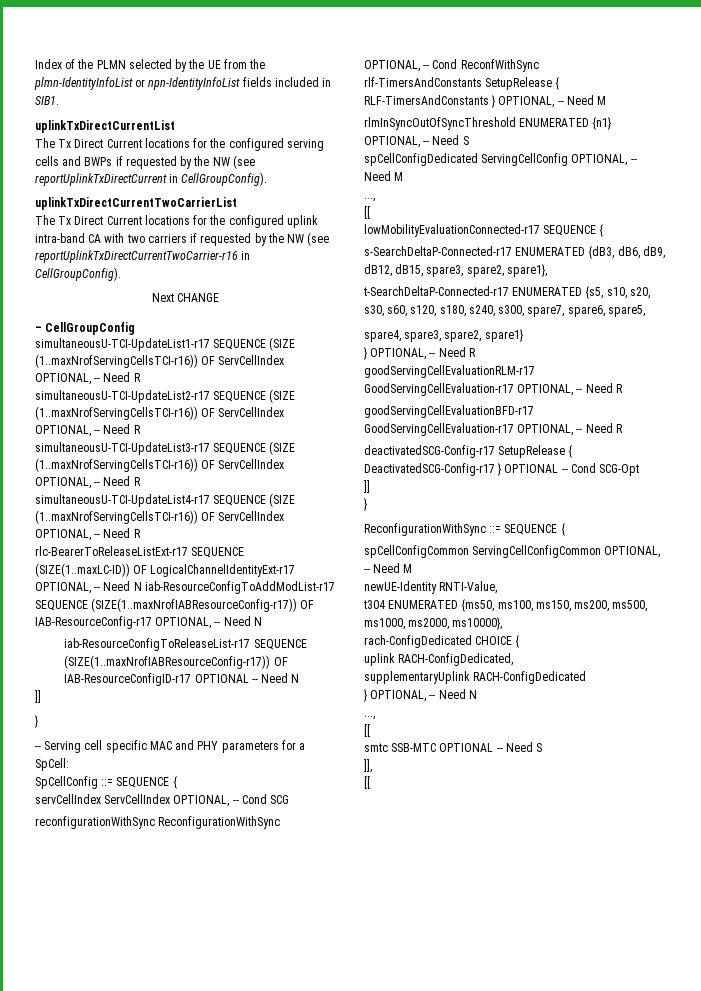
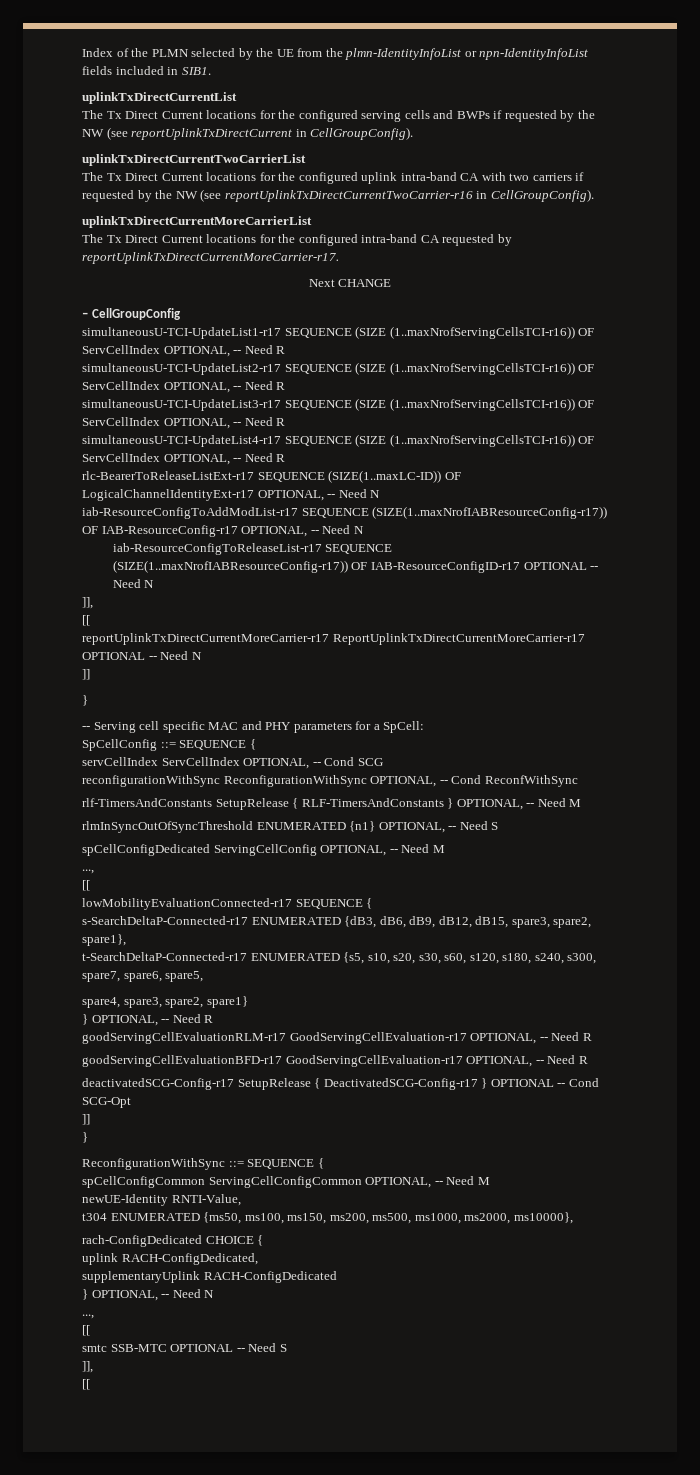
(121, 274) none -> [82,216,312,228] [82,234,512,246] [82,252,339,264] // uplinkTxDirectCurrentMoreCarrierList // The Tx Direct Current locations for the configured intra-band CA requested by reportUplinkTxDirectCurrentMoreCarrier-r17.
(142, 586) none -> (381, 494) //
(300, 678) none -> [82,597,93,609] [82,615,90,626] [82,633,585,645] [82,651,202,660] // ]], // [[ // reportUplinkTxDirectCurrentMoreCarrier-r17 ReportUplinkTxDirectCurrentMoreCarrier-r17 OPTIONAL -- Need N

